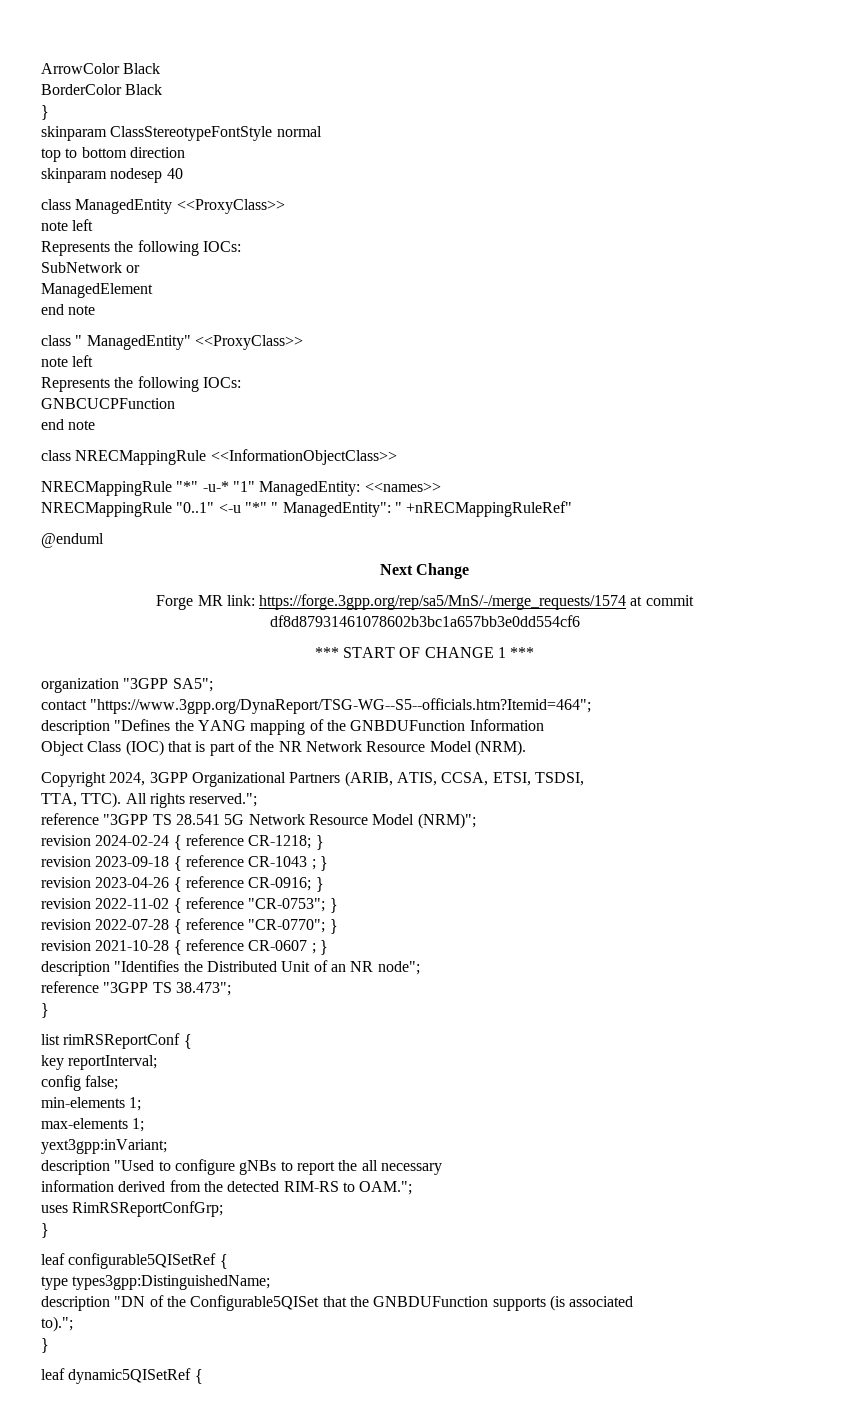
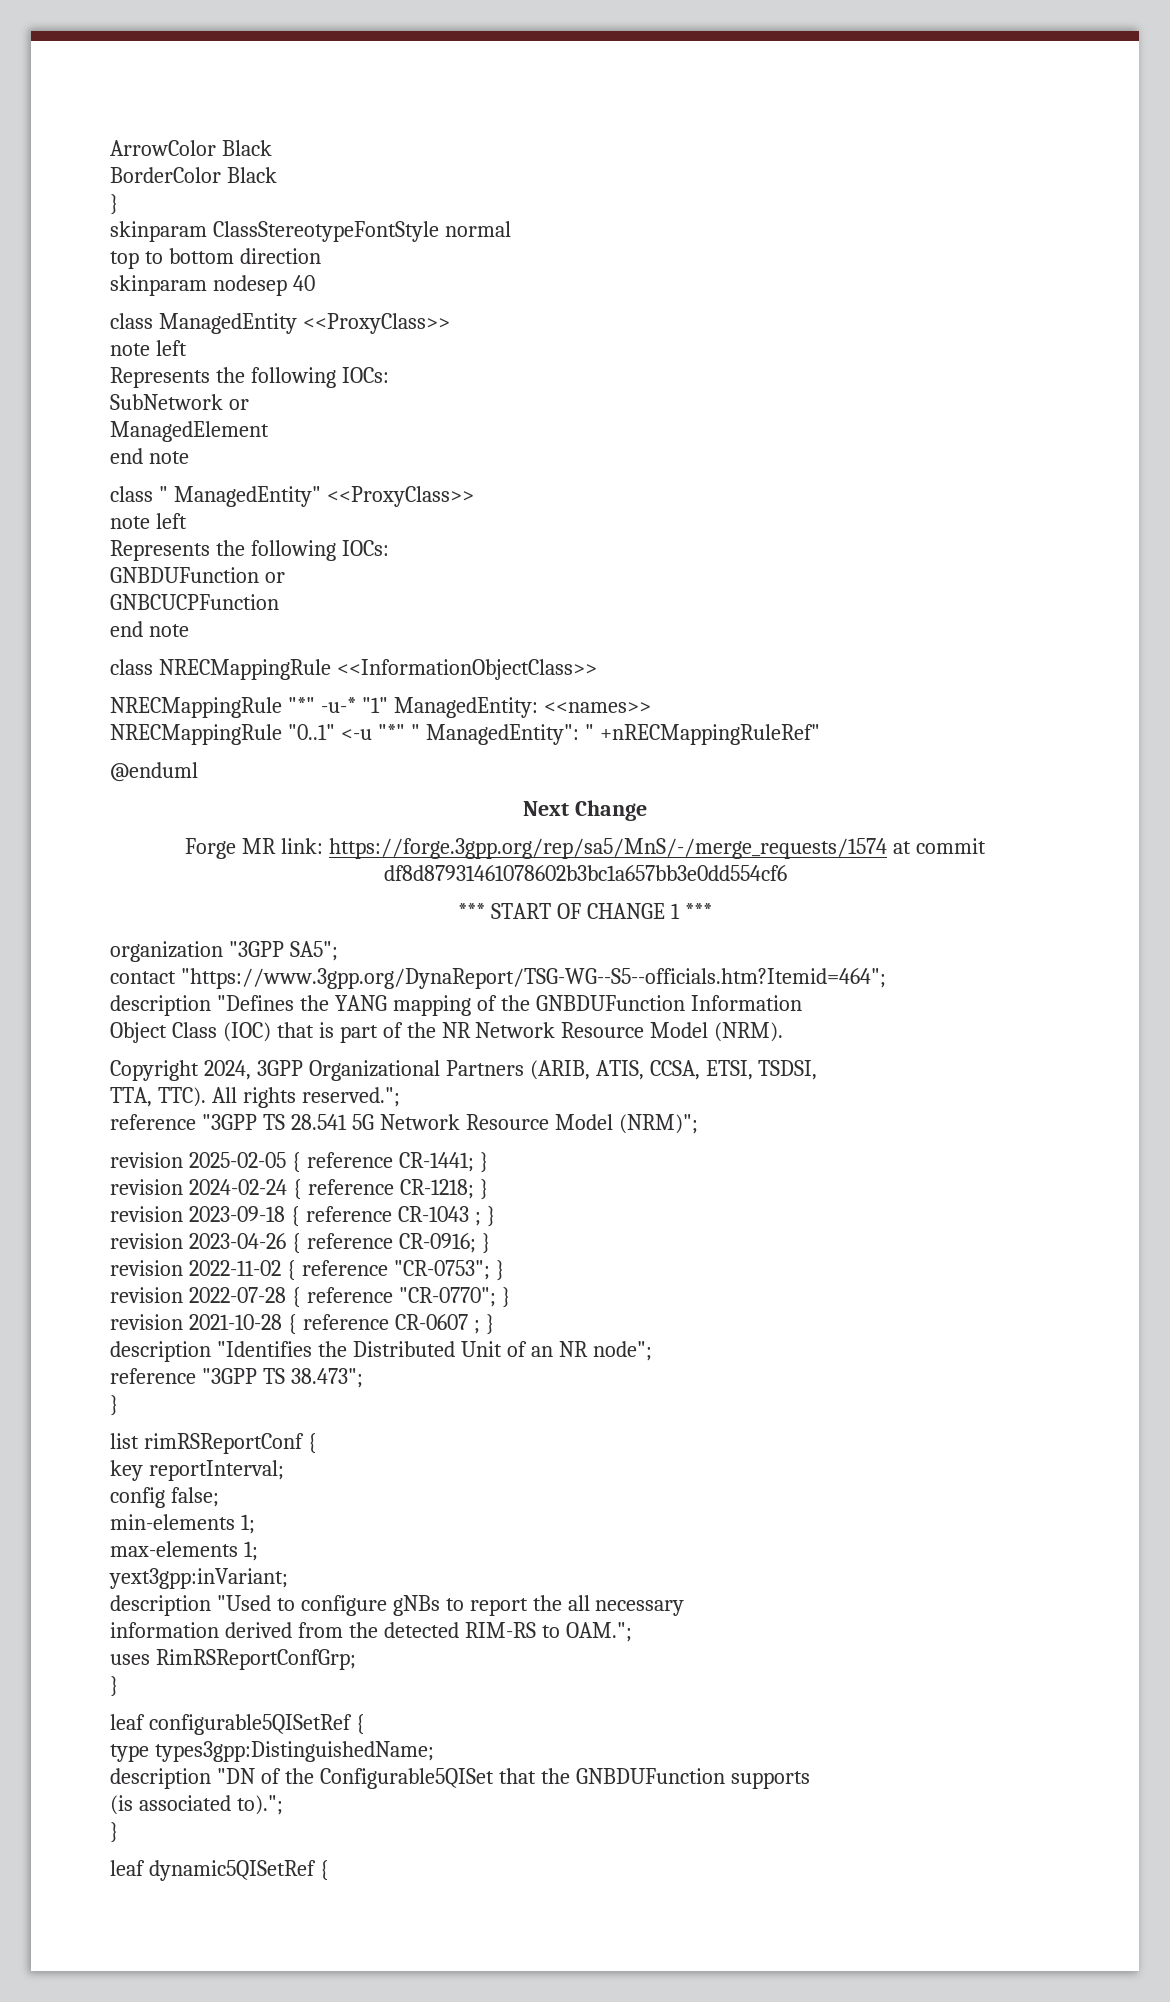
(241, 382) none -> [110,567,285,583] // GNBDUFunction or
(476, 821) none -> [110,1152,489,1173] // revision 2025-02-05 { reference CR-1441; }
(546, 1304) none -> (810, 1780) //
(634, 1301) // -> (231, 1803) none

